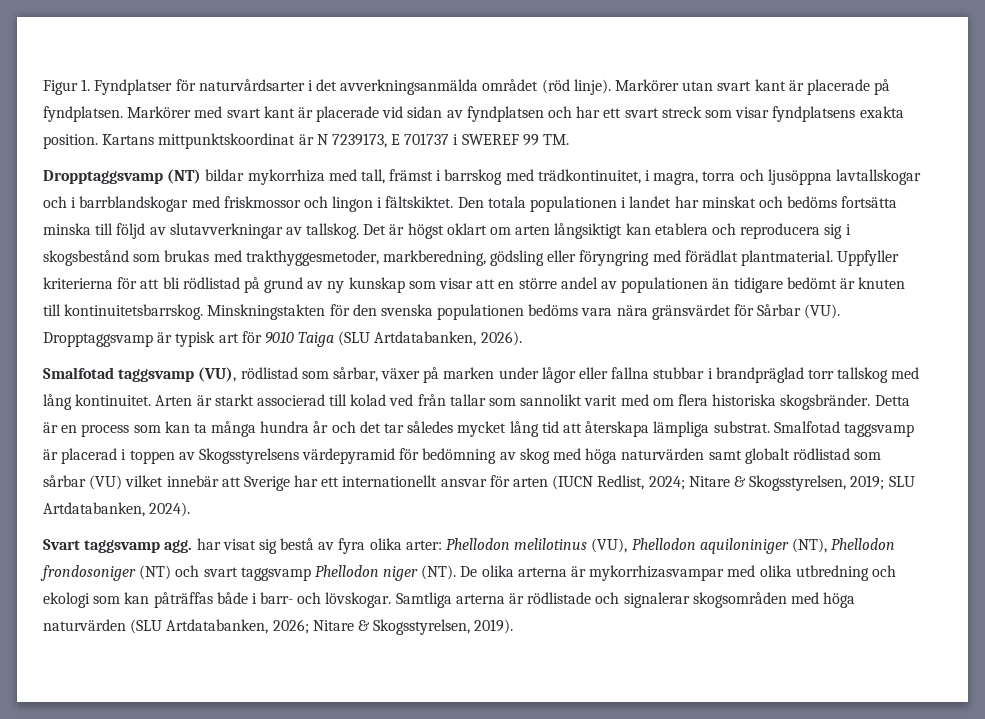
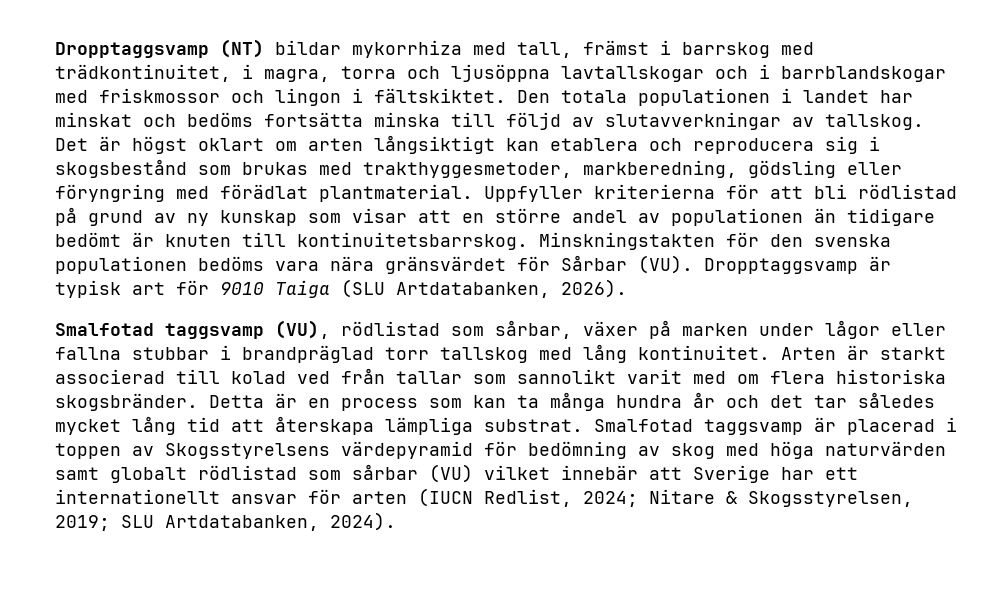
[43,79,891,95] [43,106,904,122] [43,133,570,149] Figur 1. Fyndplatser för naturvårdsarter i det avverkningsanmälda området (röd linje). Markörer utan svart kant är placerade på fyndplatsen. Markörer med svart kant är placerade vid sidan av fyndplatsen och har ett svart streck som visar fyndplatsens exakta position. Kartans mittpunktskoordinat är N 7239173, E 701737 i SWEREF 99 TM. // -> (55, 50) none
[43,538,896,554] [40,565,896,581] [43,592,856,608] [43,619,514,635] // Svart taggsvamp agg. har visat sig bestå av fyra olika arter: Phellodon melilotinus (VU), Phellodon aquiloniniger (NT), Phellodon frondosoniger (NT) och svart taggsvamp Phellodon niger (NT). De olika arterna är mykorrhizasvampar med olika utbredning och ekologi som kan påträffas både i barr- och lövskogar. Samtliga arterna är rödlistade och signalerar skogsområden med höga naturvärden (SLU Artdatabanken, 2026; Nitare & Skogsstyrelsen, 2019). -> (396, 521) none

